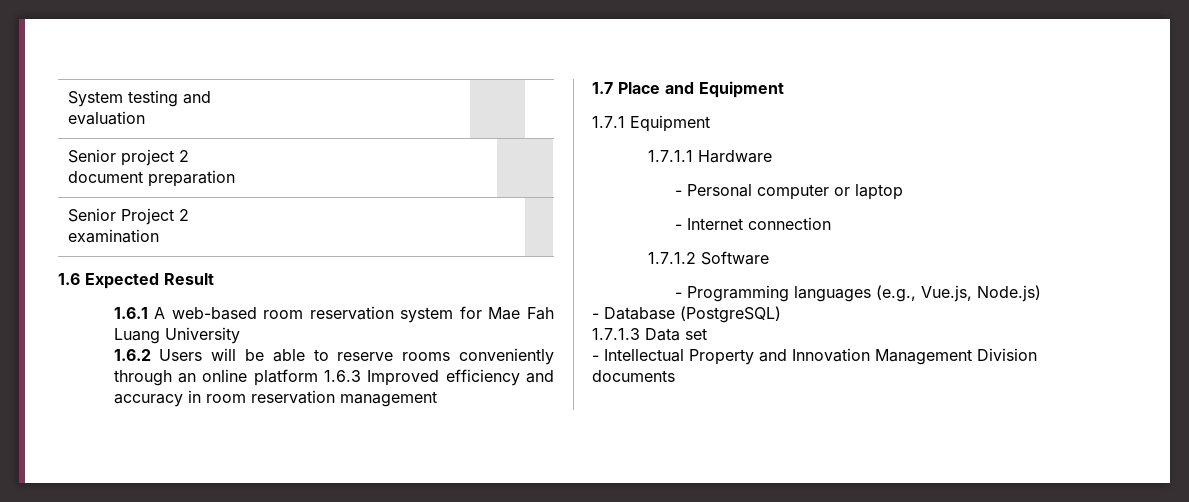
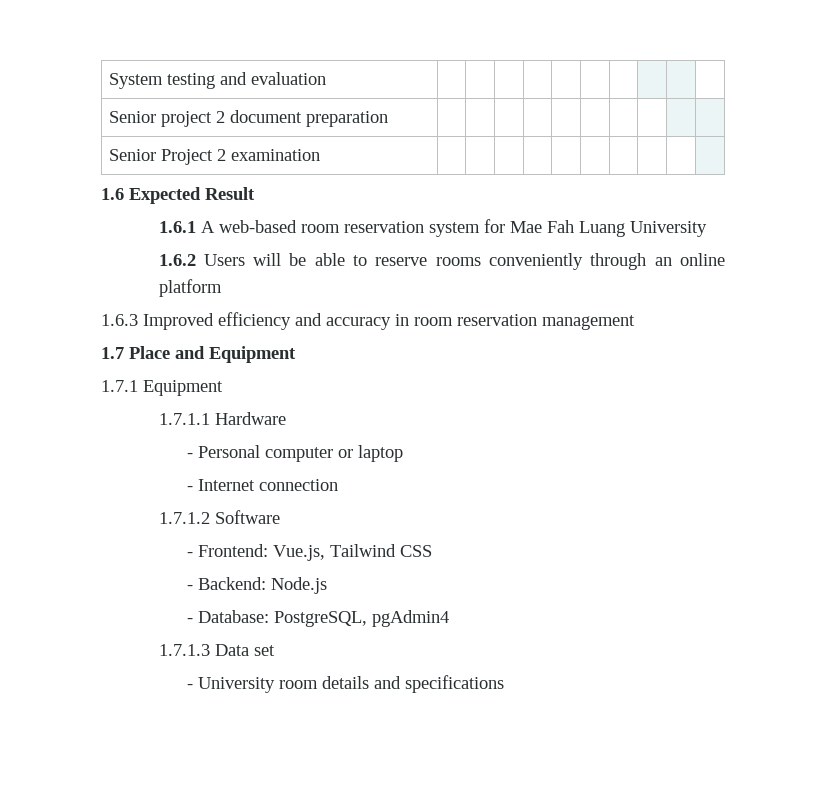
(318, 377) none -> (222, 288) //
[687,285,1042,302] [592,306,781,323] [592,328,707,341] [592,348,1037,365] [592,370,675,382] Programming languages (e.g., Vue.js, Node.js) // - Database (PostgreSQL) // 1.7.1.3 Data set // - Intellectual Property and Innovation Management Division documents -> [198,544,433,561] [187,577,328,594] [187,610,450,627] [158,644,275,656] [187,675,505,693] Frontend: Vue.js, Tailwind CSS // - Backend: Node.js // - Database: PostgreSQL, pgAdmin4 // 1.7.1.3 Data set // - University room details and specifications

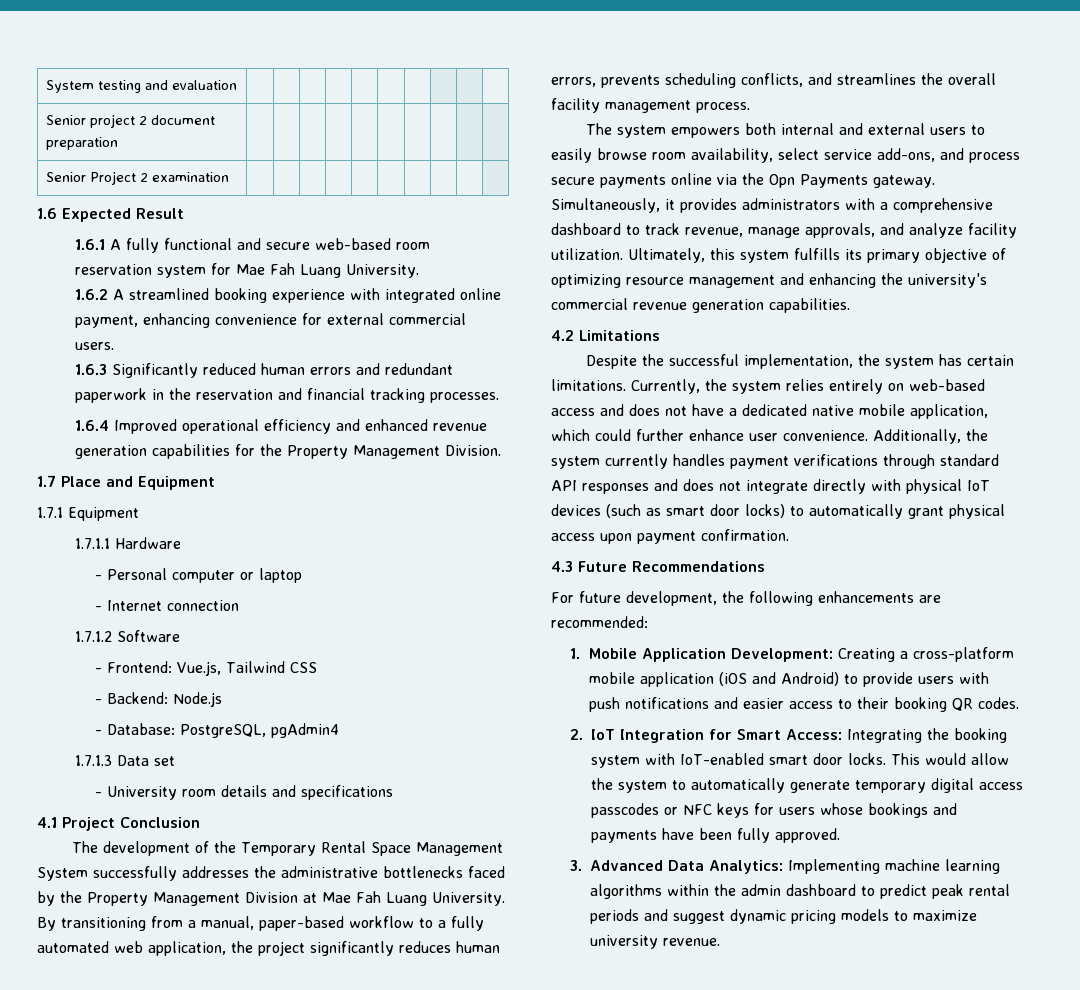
(215, 227) none -> [126,238,311,253] fully functional and secure
[629,221,707,237] University -> [346,264,420,278] University.
[203,253,725,270] [158,279,222,297] [101,312,635,330] Users will be able to reserve rooms conveniently through an online platform // 1.6.3 Improved efficiency and accuracy in room reservation management -> [113,288,502,303] [75,313,467,328] [75,342,115,350] [75,363,454,378] [75,388,500,403] [75,419,488,434] [75,444,502,459] A streamlined booking experience with integrated online payment, enhancing convenience for external commercial users. // 1.6.3 Significantly reduced human errors and redundant paperwork in the reservation and financial tracking processes. // 1.6.4 Improved operational efficiency and enhanced revenue generation capabilities for the Property Management Division.
(505, 684) none -> [37,817,200,831] [72,841,504,856] [37,866,505,881] [37,891,505,906] [37,916,484,931] [37,941,500,956] [551,73,996,88] [551,98,750,113] [586,123,986,138] [551,148,1020,163] [551,173,935,188] [551,198,993,213] [551,223,1017,238] [551,248,1006,263] [551,273,987,288] [551,298,850,313] [551,330,660,341] [586,354,1015,369] [551,379,985,394] [551,404,988,419] [551,429,988,444] [551,454,999,469] [551,479,990,494] [551,504,1005,519] [551,529,789,544] [551,561,765,572] [551,591,941,606] [551,616,648,628] [570,647,1015,662] [589,672,990,687] [589,697,1020,712] [570,728,1008,743] [591,753,1010,768] [591,778,1024,793] [591,803,958,818] [591,828,841,843] [570,859,1001,874] [590,884,1011,899] [590,909,978,924] [590,935,721,949] // 4.1 Project Conclusion // The development of the Temporary Rental Space Management System successfully addresses the administrative bottlenecks faced by the Property Management Division at Mae Fah Luang University. By transitioning from a manual, paper-based workflow to a fully automated web application, the project significantly reduces human errors, prevents scheduling conflicts, and streamlines the overall facility management process. // The system empowers both internal and external users to easily browse room availability, select service add-ons, and process secure payments online via the Opn Payments gateway. Simultaneously, it provides administrators with a comprehensive dashboard to track revenue, manage approvals, and analyze facility utilization. Ultimately, this system fulfills its primary objective of optimizing resource management and enhancing the university's commercial revenue generation capabilities. // 4.2 Limitations // Despite the successful implementation, the system has certain limitations. Currently, the system relies entirely on web-based access and does not have a dedicated native mobile application, which could further enhance user convenience. Additionally, the system currently handles payment verifications through standard API responses and does not integrate directly with physical IoT devices (such as smart door locks) to automatically grant physical access upon payment confirmation. // 4.3 Future Recommendations // For future development, the following enhancements are recommended: // 1. Mobile Application Development: Creating a cross-platform mobile application (iOS and Android) to provide users with push notifications and easier access to their booking QR codes. // 2. IoT Integration for Smart Access: Integrating the booking system with IoT-enabled smart door locks. This would allow the system to automatically generate temporary digital access passcodes or NFC keys for users whose bookings and payments have been fully approved. // 3. Advanced Data Analytics: Implementing machine learning algorithms within the admin dashboard to predict peak rental periods and suggest dynamic pricing models to maximize university revenue.

